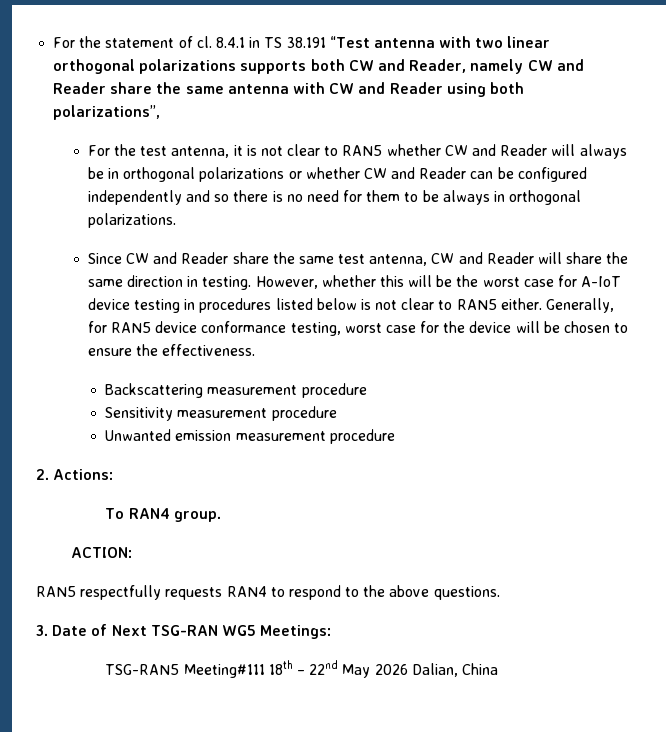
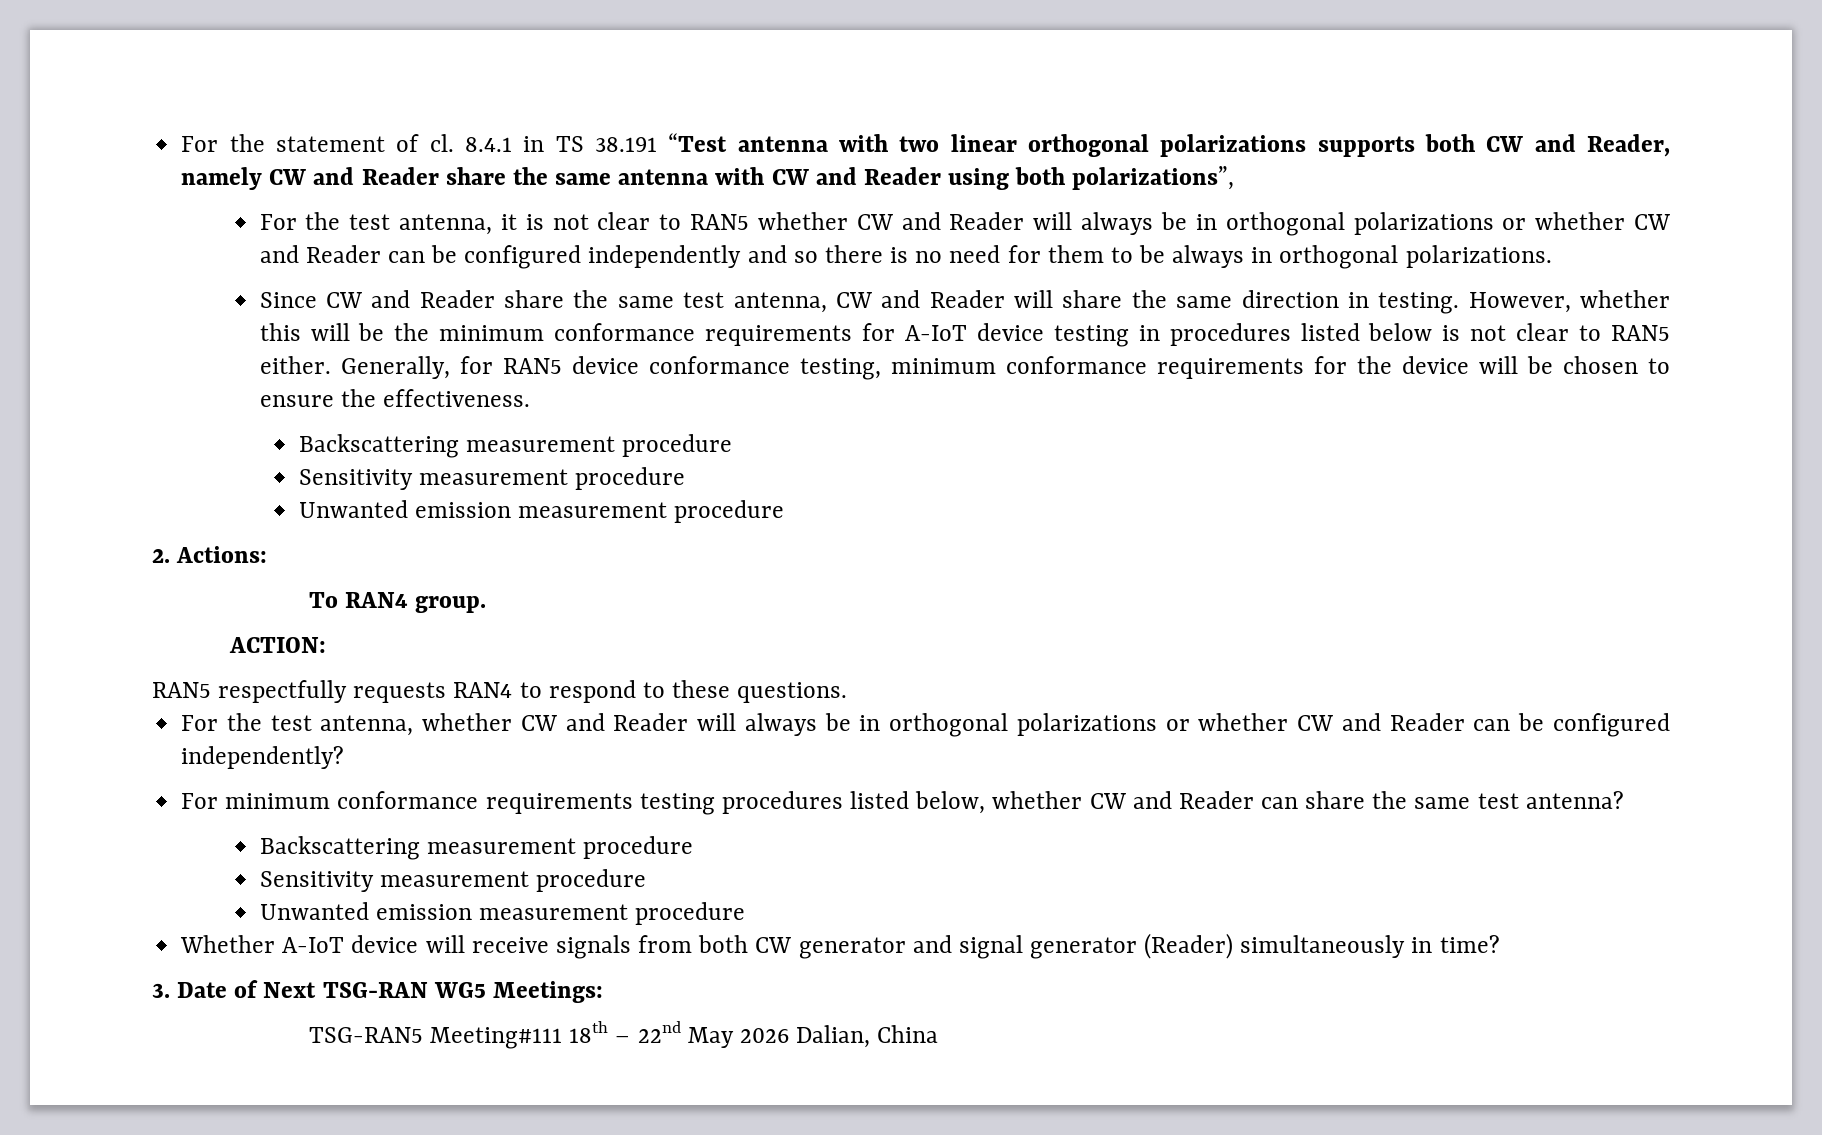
[482,277,554,287] worst case -> [439,323,853,346] minimum conformance requirements
[344,323,416,333] worst case -> [890,356,1304,379] minimum conformance requirements
[363,585,500,600] the above questions. -> [672,680,848,703] [181,713,1670,737] [181,746,345,769] [181,791,1624,815] [259,836,693,860] [259,869,646,892] [259,902,746,925] [180,933,1500,959] these questions. // For the test antenna, whether CW and Reader will always be in orthogonal polarizations or whether CW and Reader can be configured independently? // For minimum conformance requirements testing procedures listed below, whether CW and Reader can share the same test antenna? // Backscattering measurement procedure // Sensitivity measurement procedure // Unwanted emission measurement procedure // Whether A-IoT device will receive signals from both CW generator and signal generator (Reader) simultaneously in time?

